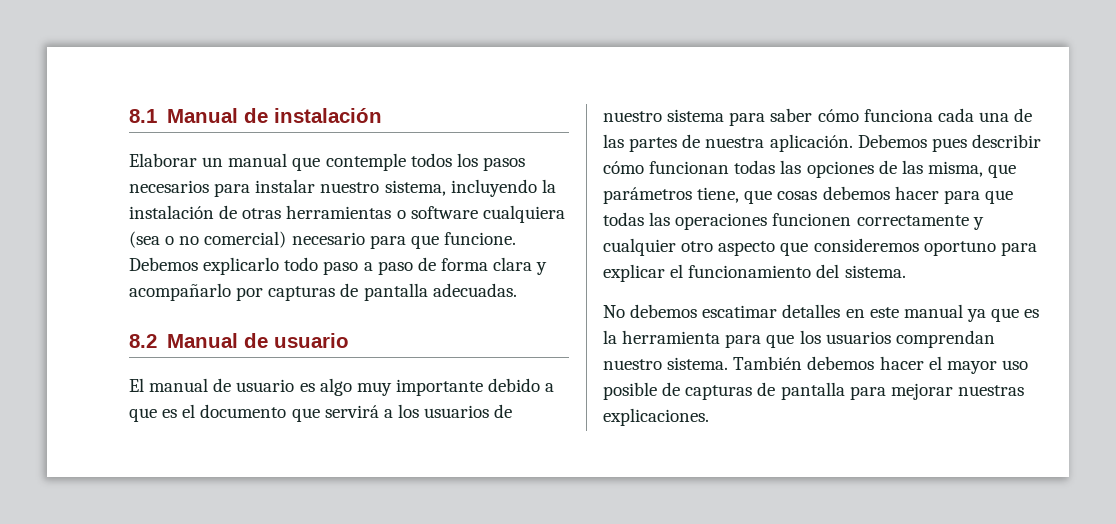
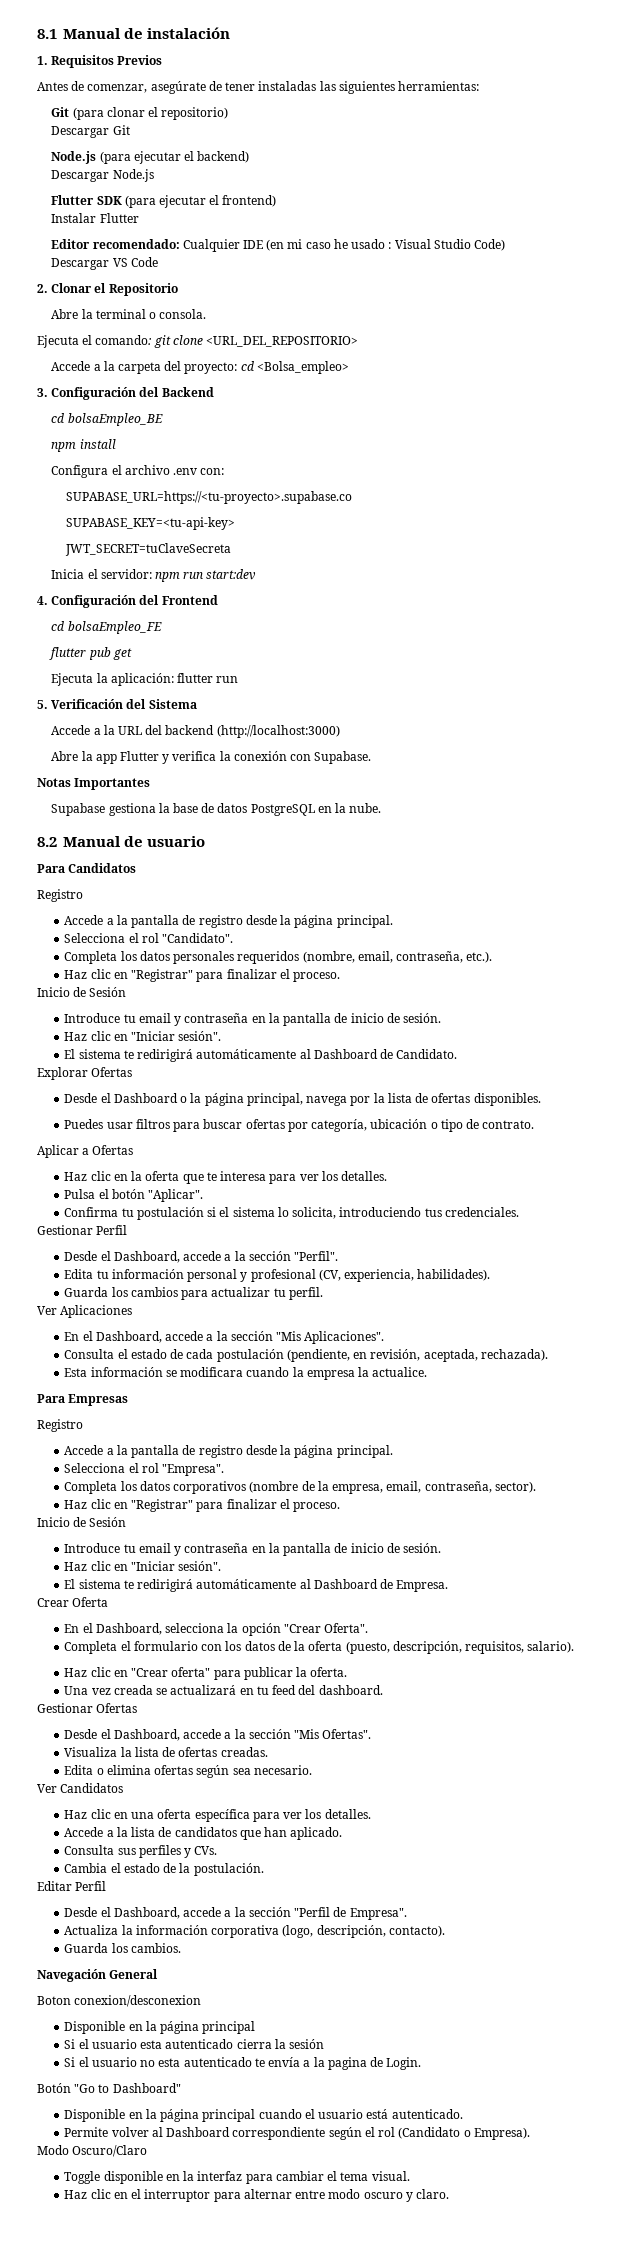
[129,153,525,171] [129,179,556,197] [129,205,565,223] [129,231,516,249] [129,257,548,275] [129,283,517,301] [129,333,349,348] [129,378,555,396] [129,404,513,422] [603,108,1033,126] [603,134,1041,152] [603,160,1017,178] [603,186,1013,204] [603,212,984,230] [603,238,1037,256] [603,264,906,282] [603,304,1040,322] [603,330,995,348] [603,356,1028,374] [603,382,1024,400] [603,408,709,426] Elaborar un manual que contemple todos los pasos necesarios para instalar nuestro sistema, incluyendo la instalación de otras herramientas o software cualquiera (sea o no comercial) necesario para que funcione. Debemos explicarlo todo paso a paso de forma clara y acompañarlo por capturas de pantalla adecuadas. // 8.2 Manual de usuario // El manual de usuario es algo muy importante debido a que es el documento que servirá a los usuarios de nuestro sistema para saber cómo funciona cada una de las partes de nuestra aplicación. Debemos pues describir cómo funcionan todas las opciones de las misma, que parámetros tiene, que cosas debemos hacer para que todas las operaciones funcionen correctamente y cualquier otro aspecto que consideremos oportuno para explicar el funcionamiento del sistema. // No debemos escatimar detalles en este manual ya que es la herramienta para que los usuarios comprendan nuestro sistema. También debemos hacer el mayor uso posible de capturas de pantalla para mejorar nuestras explicaciones. -> [37,55,163,68] [37,81,480,94] [51,107,229,120] [51,125,130,138] [51,151,250,164] [51,169,154,182] [51,195,277,208] [51,213,139,223] [51,239,506,252] [51,257,158,270] [37,283,178,296] [51,309,207,319] [37,335,359,348] [51,361,349,374] [37,387,214,400] [51,413,163,426] [51,439,116,452] [51,465,225,478] [65,491,352,504] [65,517,235,530] [64,543,231,556] [51,569,257,582] [37,595,218,608] [51,621,162,634] [49,647,132,660] [51,673,239,686] [37,699,197,709] [51,725,340,738] [51,751,372,764] [37,778,151,790] [51,803,382,816] [37,836,206,847] [37,863,137,873] [37,889,83,902] [64,915,393,928] [64,933,234,943] [64,951,493,964] [64,969,341,982] [37,987,127,997] [64,1013,442,1026] [64,1031,222,1041] [64,1049,458,1062] [37,1067,133,1080] [64,1093,541,1106] [64,1119,535,1132] [37,1145,134,1158] [64,1171,388,1184] [64,1189,204,1202] [64,1207,519,1220] [37,1225,128,1235] [64,1251,339,1263] [64,1269,491,1282] [64,1287,323,1300] [37,1305,133,1318] [64,1331,385,1344] [64,1349,548,1362] [64,1367,428,1380] [37,1394,129,1406] [37,1419,83,1432] [64,1445,393,1458] [64,1463,225,1476] [64,1481,536,1494] [64,1499,341,1512] [37,1517,127,1527] [64,1543,442,1556] [64,1561,222,1571] [64,1579,449,1592] [37,1597,109,1607] [64,1623,369,1636] [64,1641,575,1654] [64,1667,348,1680] [64,1685,383,1695] [37,1703,138,1713] [64,1729,372,1741] [64,1747,268,1757] [64,1765,312,1778] [37,1783,124,1793] [64,1809,371,1822] [64,1827,343,1840] [64,1845,218,1858] [64,1863,264,1876] [37,1881,107,1891] [64,1907,407,1920] [64,1925,445,1938] [64,1943,181,1953] [37,1969,159,1982] [37,1995,202,2007] [64,2021,256,2034] [64,2039,325,2049] [64,2057,422,2070] [37,2083,181,2093] [64,2109,463,2122] [64,2127,530,2140] [37,2145,148,2157] [64,2171,410,2184] [64,2189,450,2202] 1. Requisitos Previos // Antes de comenzar, asegúrate de tener instaladas las siguientes herramientas: // Git (para clonar el repositorio) // Descargar Git // Node.js (para ejecutar el backend) // Descargar Node.js // Flutter SDK (para ejecutar el frontend) // Instalar Flutter // Editor recomendado: Cualquier IDE (en mi caso he usado : Visual Studio Code) // Descargar VS Code // 2. Clonar el Repositorio // Abre la terminal o consola. // Ejecuta el comando: git clone <URL_DEL_REPOSITORIO> // Accede a la carpeta del proyecto: cd <Bolsa_empleo> // 3. Configuración del Backend // cd bolsaEmpleo_BE // npm install // Configura el archivo .env con: // SUPABASE_URL=https://<tu-proyecto>.supabase.co // SUPABASE_KEY=<tu-api-key> // JWT_SECRET=tuClaveSecreta // Inicia el servidor: npm run start:dev // 4. Configuración del Frontend // cd bolsaEmpleo_FE // flutter pub get // Ejecuta la aplicación: flutter run // 5. Verificación del Sistema // Accede a la URL del backend (http://localhost:3000) // Abre la app Flutter y verifica la conexión con Supabase. // Notas Importantes // Supabase gestiona la base de datos PostgreSQL en la nube. // 8.2 Manual de usuario // Para Candidatos // Registro // Accede a la pantalla de registro desde la página principal. // Selecciona el rol "Candidato". // Completa los datos personales requeridos (nombre, email, contraseña, etc.). // Haz clic en "Registrar" para finalizar el proceso. // Inicio de Sesión // Introduce tu email y contraseña en la pantalla de inicio de sesión. // Haz clic en "Iniciar sesión". // El sistema te redirigirá automáticamente al Dashboard de Candidato. // Explorar Ofertas // Desde el Dashboard o la página principal, navega por la lista de ofertas disponibles. // Puedes usar filtros para buscar ofertas por categoría, ubicación o tipo de contrato. // Aplicar a Ofertas // Haz clic en la oferta que te interesa para ver los detalles. // Pulsa el botón "Aplicar". // Confirma tu postulación si el sistema lo solicita, introduciendo tus credenciales. // Gestionar Perfil // Desde el Dashboard, accede a la sección "Perfil". // Edita tu información personal y profesional (CV, experiencia, habilidades). // Guarda los cambios para actualizar tu perfil. // Ver Aplicaciones // En el Dashboard, accede a la sección "Mis Aplicaciones". // Consulta el estado de cada postulación (pendiente, en revisión, aceptada, rechazada). // Esta información se modificara cuando la empresa la actualice. // Para Empresas // Registro // Accede a la pantalla de registro desde la página principal. // Selecciona el rol "Empresa". // Completa los datos corporativos (nombre de la empresa, email, contraseña, sector). // Haz clic en "Registrar" para finalizar el proceso. // Inicio de Sesión // Introduce tu email y contraseña en la pantalla de inicio de sesión. // Haz clic en "Iniciar sesión". // El sistema te redirigirá automáticamente al Dashboard de Empresa. // Crear Oferta // En el Dashboard, selecciona la opción "Crear Oferta". // Completa el formulario con los datos de la oferta (puesto, descripción, requisitos, salario). // Haz clic en "Crear oferta" para publicar la oferta. // Una vez creada se actualizará en tu feed del dashboard. // Gestionar Ofertas // Desde el Dashboard, accede a la sección "Mis Ofertas". // Visualiza la lista de ofertas creadas. // Edita o elimina ofertas según sea necesario. // Ver Candidatos // Haz clic en una oferta específica para ver los detalles. // Accede a la lista de candidatos que han aplicado. // Consulta sus perfiles y CVs. // Cambia el estado de la postulación. // Editar Perfil // Desde el Dashboard, accede a la sección "Perfil de Empresa". // Actualiza la información corporativa (logo, descripción, contacto). // Guarda los cambios. // Navegación General // Boton conexion/desconexion // Disponible en la página principal // Si el usuario esta autenticado cierra la sesión // Si el usuario no esta autenticado te envía a la pagina de Login. // Botón "Go to Dashboard" // Disponible en la página principal cuando el usuario está autenticado. // Permite volver al Dashboard correspondiente según el rol (Candidato o Empresa). // Modo Oscuro/Claro // Toggle disponible en la interfaz para cambiar el tema visual. // Haz clic en el interruptor para alternar entre modo oscuro y claro.

